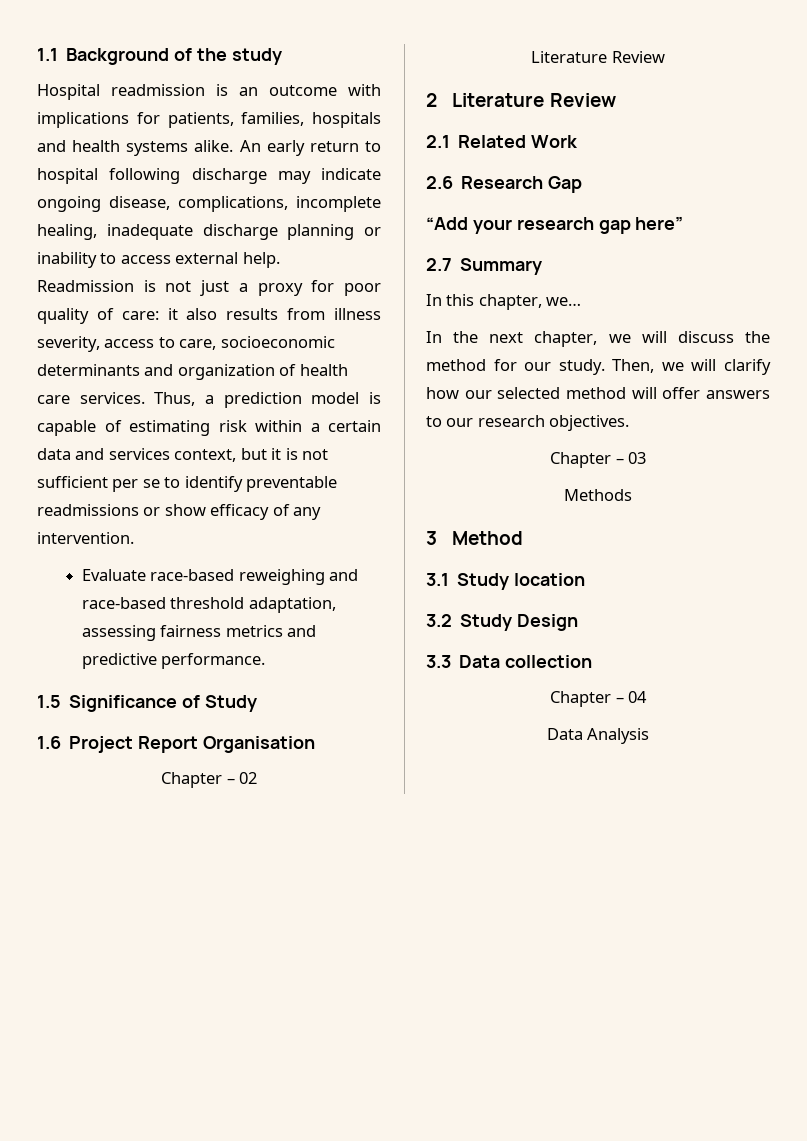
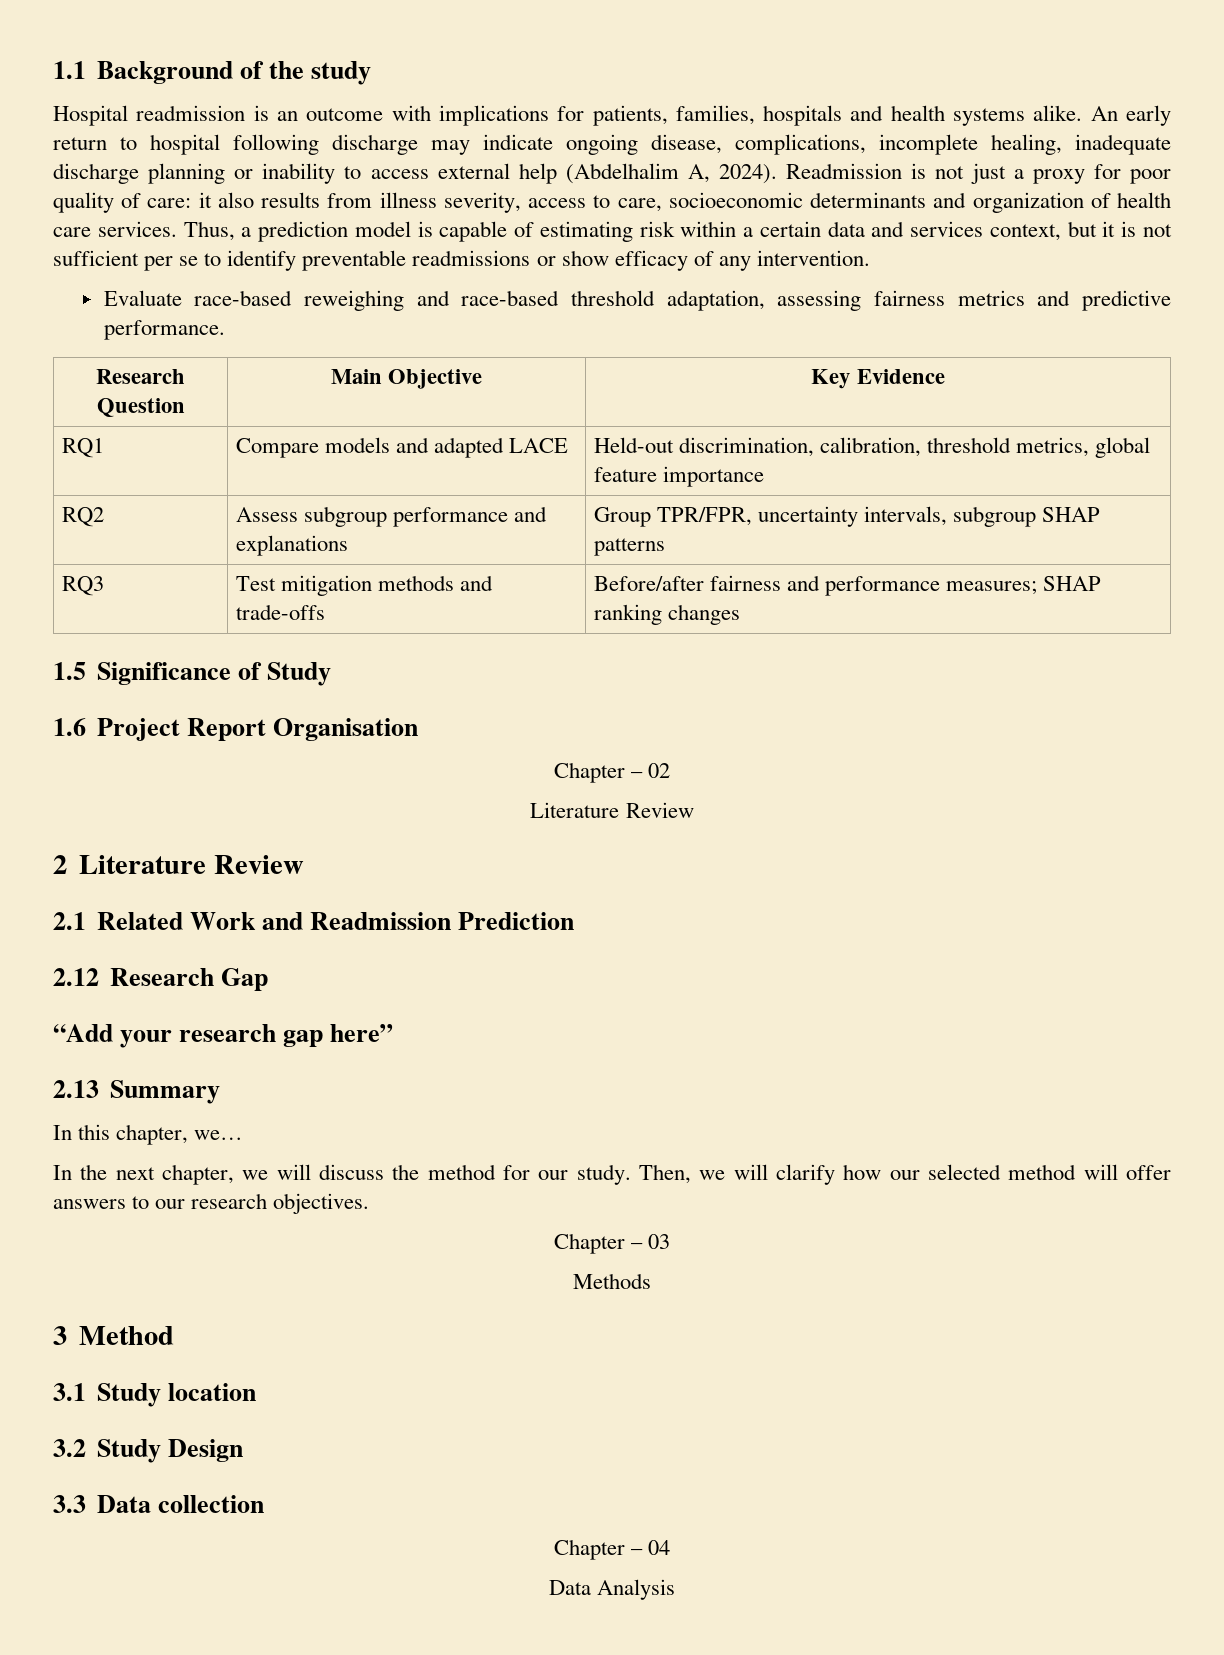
[242,252,280,268] help. -> [518,163,778,184] help (Abdelhalim A, 2024).
(266, 661) none -> [96,369,185,384] [96,398,185,417] [330,369,483,389] [811,369,945,389] [62,438,105,458] [236,437,569,458] [594,437,1151,458] [594,466,765,487] [62,507,105,527] [236,506,548,527] [236,535,349,556] [594,506,1101,527] [594,538,666,556] [62,576,105,596] [236,575,494,596] [236,604,326,620] [594,575,1102,596] [594,604,741,625] // Research Question | Main Objective | Key Evidence // RQ1 | Compare models and adapted LACE | Held-out discrimination, calibration, threshold metrics, global feature importance // RQ2 | Assess subgroup performance and explanations | Group TPR/FPR, uncertainty intervals, subgroup SHAP patterns // RQ3 | Test mitigation methods and trade-offs | Before/after fairness and performance measures; SHAP ranking changes
[426,176,453,189] // 2.6 -> [262,912,575,930] [53,968,99,986] and Readmission Prediction // 2.12
[426,258,452,271] 2.7 -> [53,1080,99,1098] 2.13

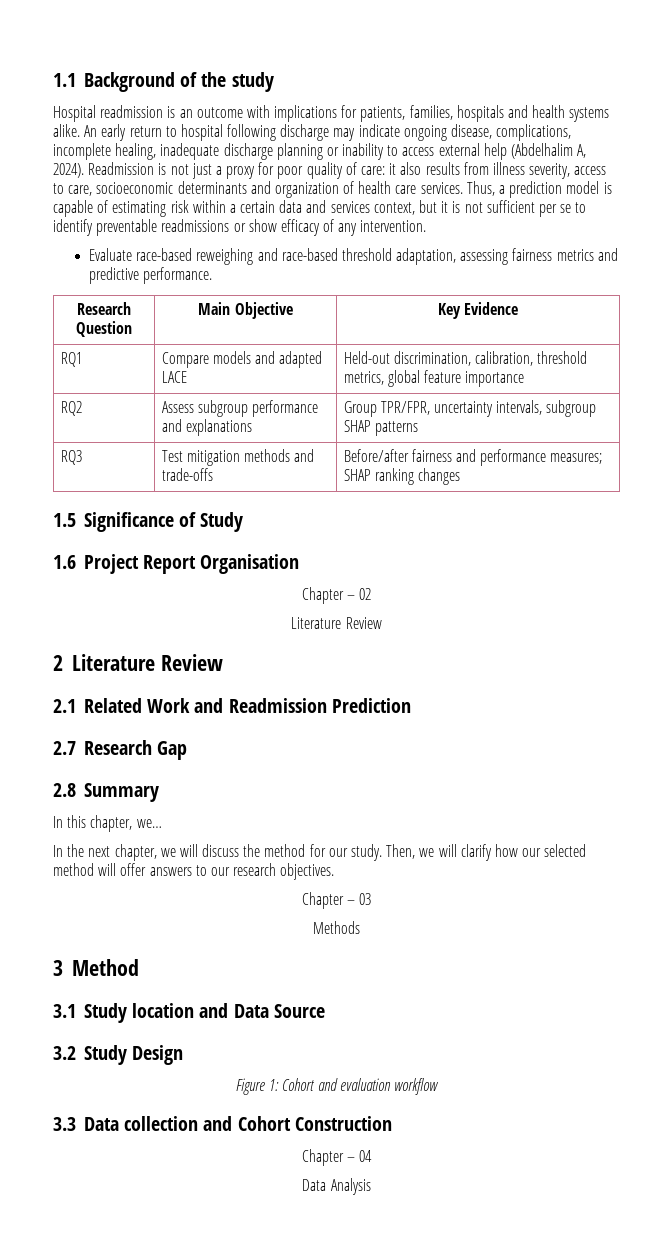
[53,968,99,986] 2.12 -> [53,741,76,755] 2.7
[53,1024,394,1048] [53,1080,99,1098] “Add your research gap here” // 2.13 -> [53,783,76,797] 2.8
(257, 1392) none -> [199,1003,325,1018] and Data Source
(244, 1450) none -> [236,1078,439,1095] // Figure 1: Cohort and evaluation workflow
(265, 1504) none -> [203,1116,392,1131] and Cohort Construction

